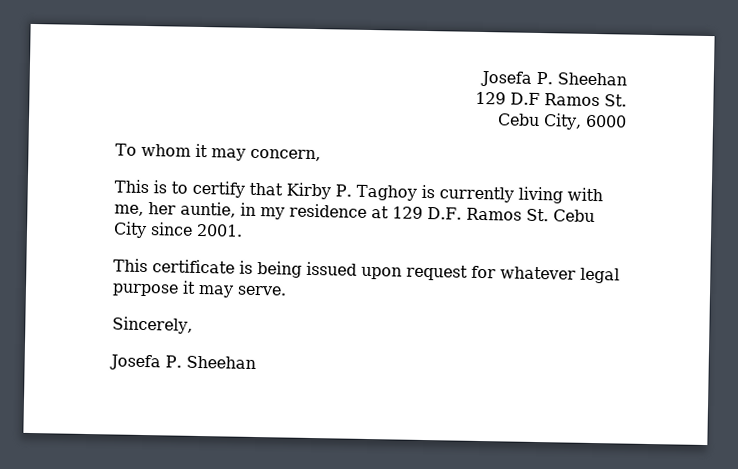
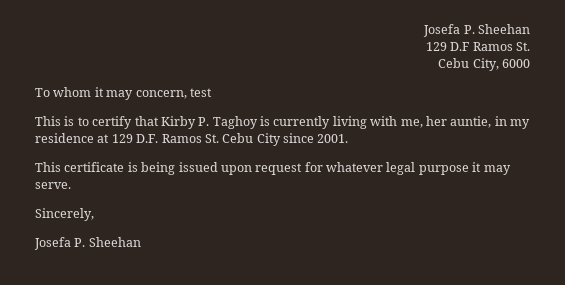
(321, 155) none -> [189,88,212,97] test

